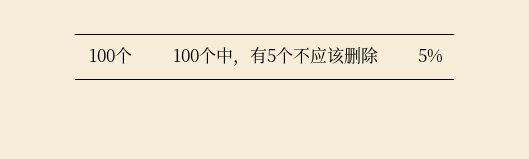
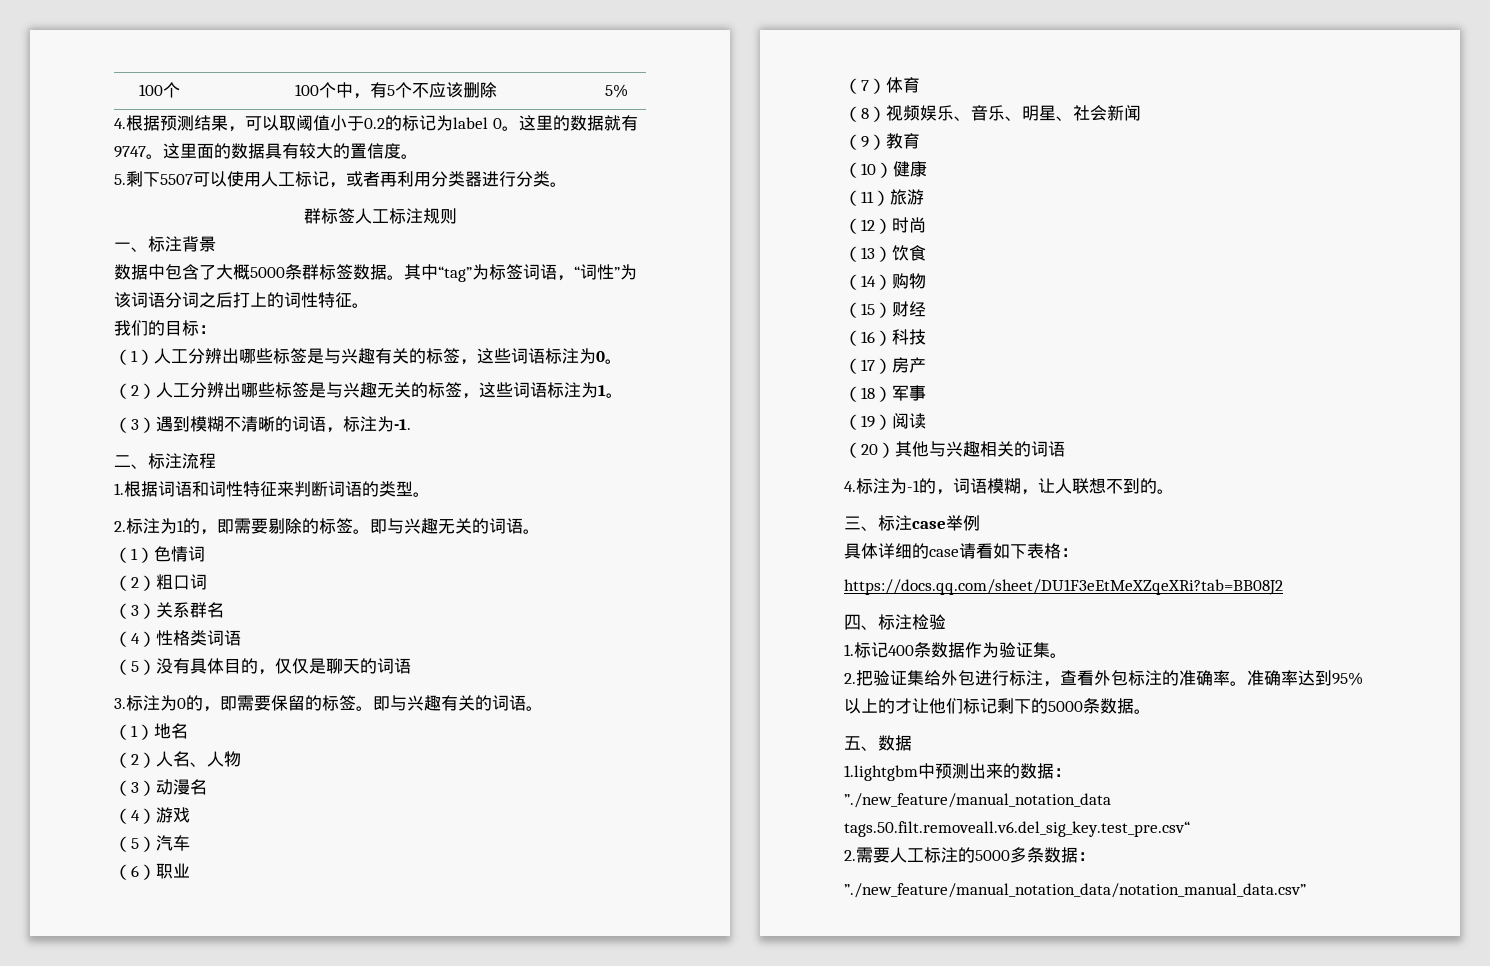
(443, 56) none -> [114,115,638,132] [114,143,418,159] [114,171,567,188] [303,208,457,224] [114,236,216,252] [114,264,637,282] [114,292,369,308] [114,320,216,336] [114,348,622,365] [114,382,623,399] [114,416,411,433] [114,453,216,469] [114,481,430,497] [114,518,540,535] [114,546,205,563] [114,574,207,591] [114,602,224,619] [114,630,241,647] [114,658,411,675] [114,695,543,712] [114,723,188,740] [114,751,241,768] [114,779,207,796] [114,807,190,824] [114,835,190,852] [114,863,190,880] [844,77,920,94] [844,105,1141,122] [844,133,920,150] [844,161,927,178] [844,189,924,206] [844,217,926,234] [844,245,926,262] [844,273,926,290] [844,301,926,318] [844,329,926,346] [844,357,926,374] [844,385,926,402] [844,413,926,430] [844,441,1065,458] [844,478,1174,495] [844,515,980,531] [844,543,1078,559] [844,579,1283,595] [844,614,946,630] [844,642,1067,658] [844,670,1363,687] [844,698,1151,714] [844,735,912,751] [844,763,1071,781] [844,793,1111,808] [844,821,1190,837] [844,847,1095,863] [844,883,1306,898] // 4.根据预测结果，可以取阈值小于0.2的标记为label 0。这里的数据就有9747。这里面的数据具有较大的置信度。 // 5.剩下5507可以使用人工标记，或者再利用分类器进行分类。 // 群标签人工标注规则 // 一、标注背景 // 数据中包含了大概5000条群标签数据。其中“tag”为标签词语，“词性”为该词语分词之后打上的词性特征。 // 我们的目标： // （1）人工分辨出哪些标签是与兴趣有关的标签，这些词语标注为0。 // （2）人工分辨出哪些标签是与兴趣无关的标签，这些词语标注为1。 // （3）遇到模糊不清晰的词语，标注为-1. // 二、标注流程 // 1.根据词语和词性特征来判断词语的类型。 // 2.标注为1的，即需要剔除的标签。即与兴趣无关的词语。 // （1）色情词 // （2）粗口词 // （3）关系群名 // （4）性格类词语 // （5）没有具体目的，仅仅是聊天的词语 // 3.标注为0的，即需要保留的标签。即与兴趣有关的词语。 // （1）地名 // （2）人名、人物 // （3）动漫名 // （4）游戏 // （5）汽车 // （6）职业 // （7）体育 // （8）视频娱乐、音乐、明星、社会新闻 // （9）教育 // （10）健康 // （11）旅游 // （12）时尚 // （13）饮食 // （14）购物 // （15）财经 // （16）科技 // （17）房产 // （18）军事 // （19）阅读 // （20）其他与兴趣相关的词语 // 4.标注为-1的，词语模糊，让人联想不到的。 // 三、标注case举例 // 具体详细的case请看如下表格： // https://docs.qq.com/sheet/DU1F3eEtMeXZqeXRi?tab=BB08J2 // 四、标注检验 // 1.标记400条数据作为验证集。 // 2.把验证集给外包进行标注，查看外包标注的准确率。准确率达到95%以上的才让他们标记剩下的5000条数据。 // 五、数据 // 1.lightgbm中预测出来的数据： // ”./new_feature/manual_notation_data tags.50.filt.removeall.v6.del_sig_key.test_pre.csv“ // 2.需要人工标注的5000多条数据： // ”./new_feature/manual_notation_data/notation_manual_data.csv”

